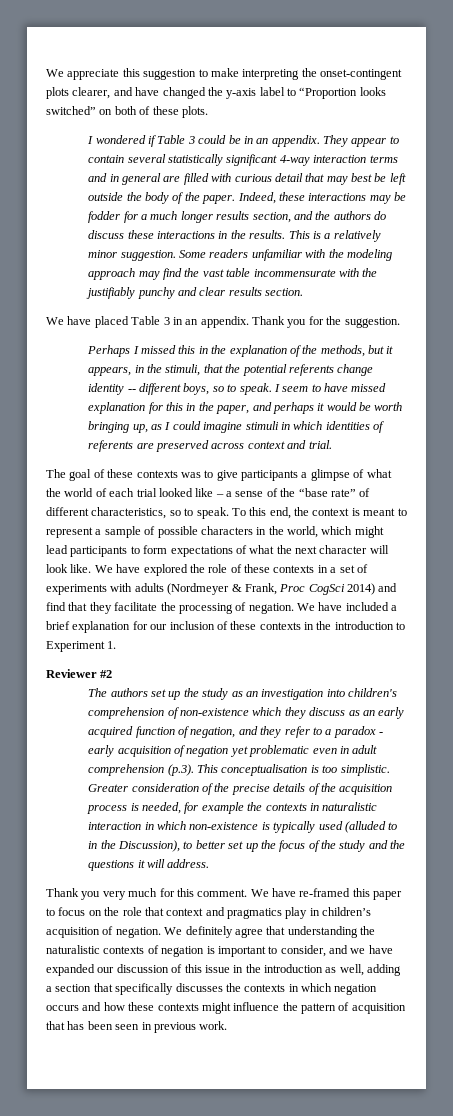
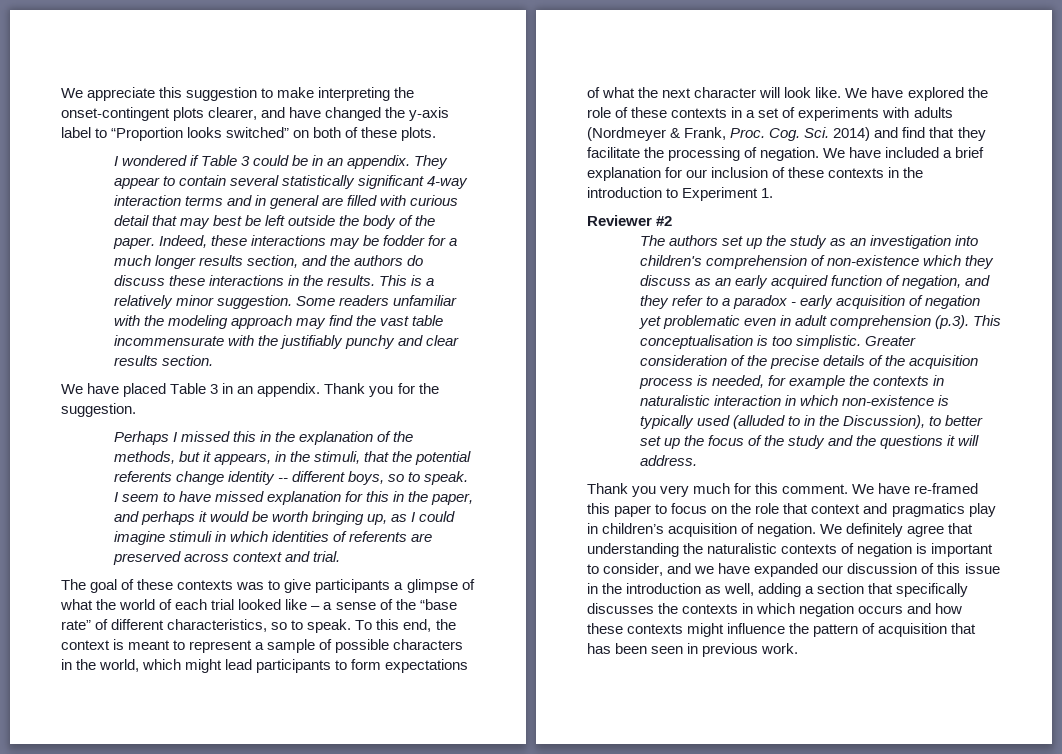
[279,584,345,595] Proc CogSci -> [730,127,830,141] Proc. Cog. Sci.

